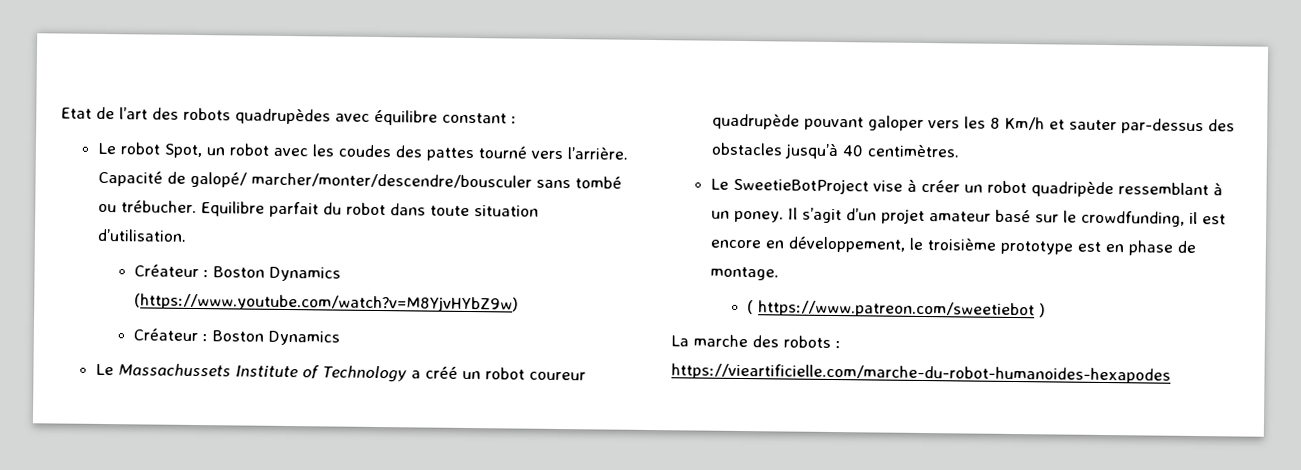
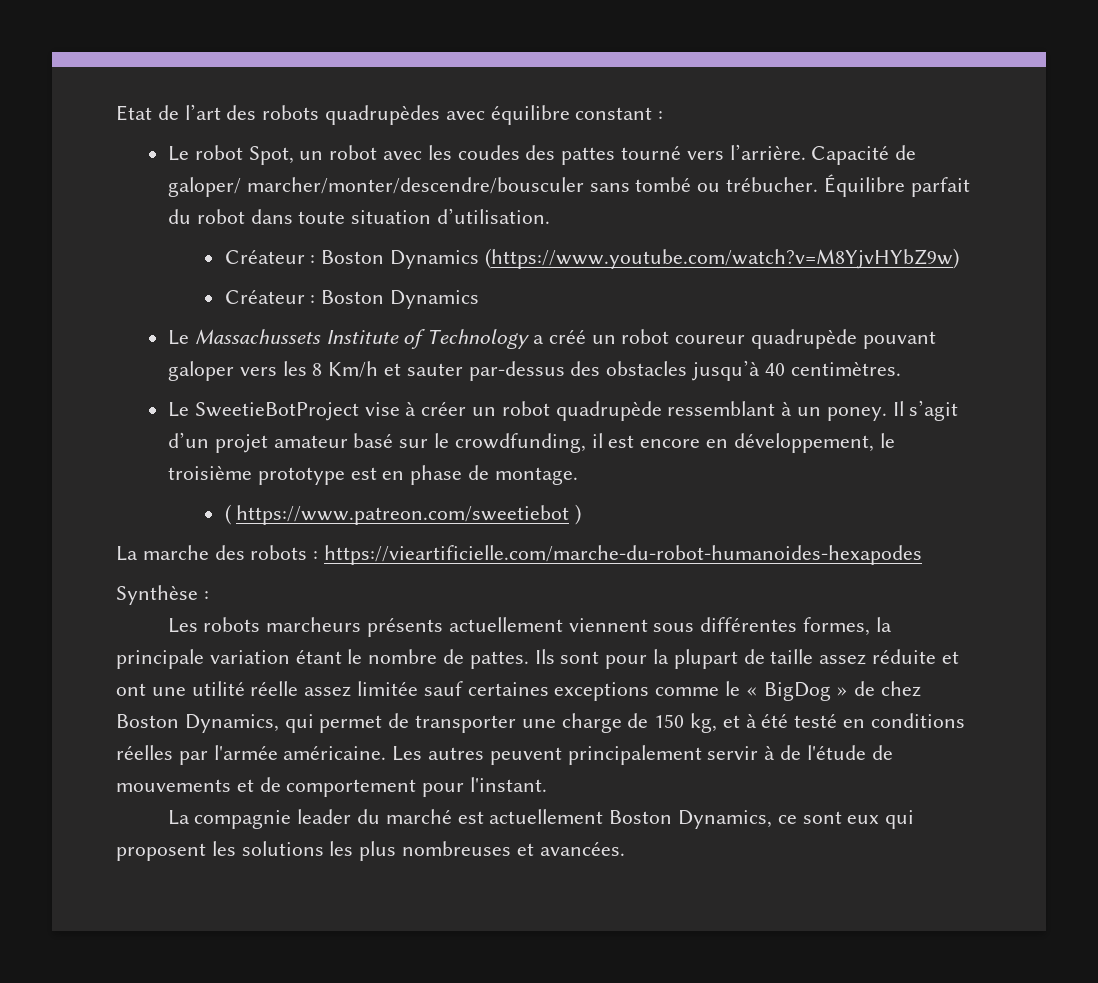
[189,171,247,188] galopé/ -> [167,177,241,197] galoper/
[200,201,265,217] Equilibre -> [823,174,905,197] Équilibre
[1030,181,1114,198] quadripède -> [555,401,662,421] quadrupède
(1171, 373) none -> [116,585,209,605] [167,617,892,637] [116,649,959,669] [116,681,922,701] [116,713,965,733] [116,745,893,765] [116,777,548,797] [167,809,915,829] [116,841,625,861] // Synthèse : // Les robots marcheurs présents actuellement viennent sous différentes formes, la principale variation étant le nombre de pattes. Ils sont pour la plupart de taille assez réduite et ont une utilité réelle assez limitée sauf certaines exceptions comme le « BigDog » de chez Boston Dynamics, qui permet de transporter une charge de 150 kg, et à été testé en conditions réelles par l'armée américaine. Les autres peuvent principalement servir à de l'étude de mouvements et de comportement pour l'instant. // La compagnie leader du marché est actuellement Boston Dynamics, ce sont eux qui proposent les solutions les plus nombreuses et avancées.

